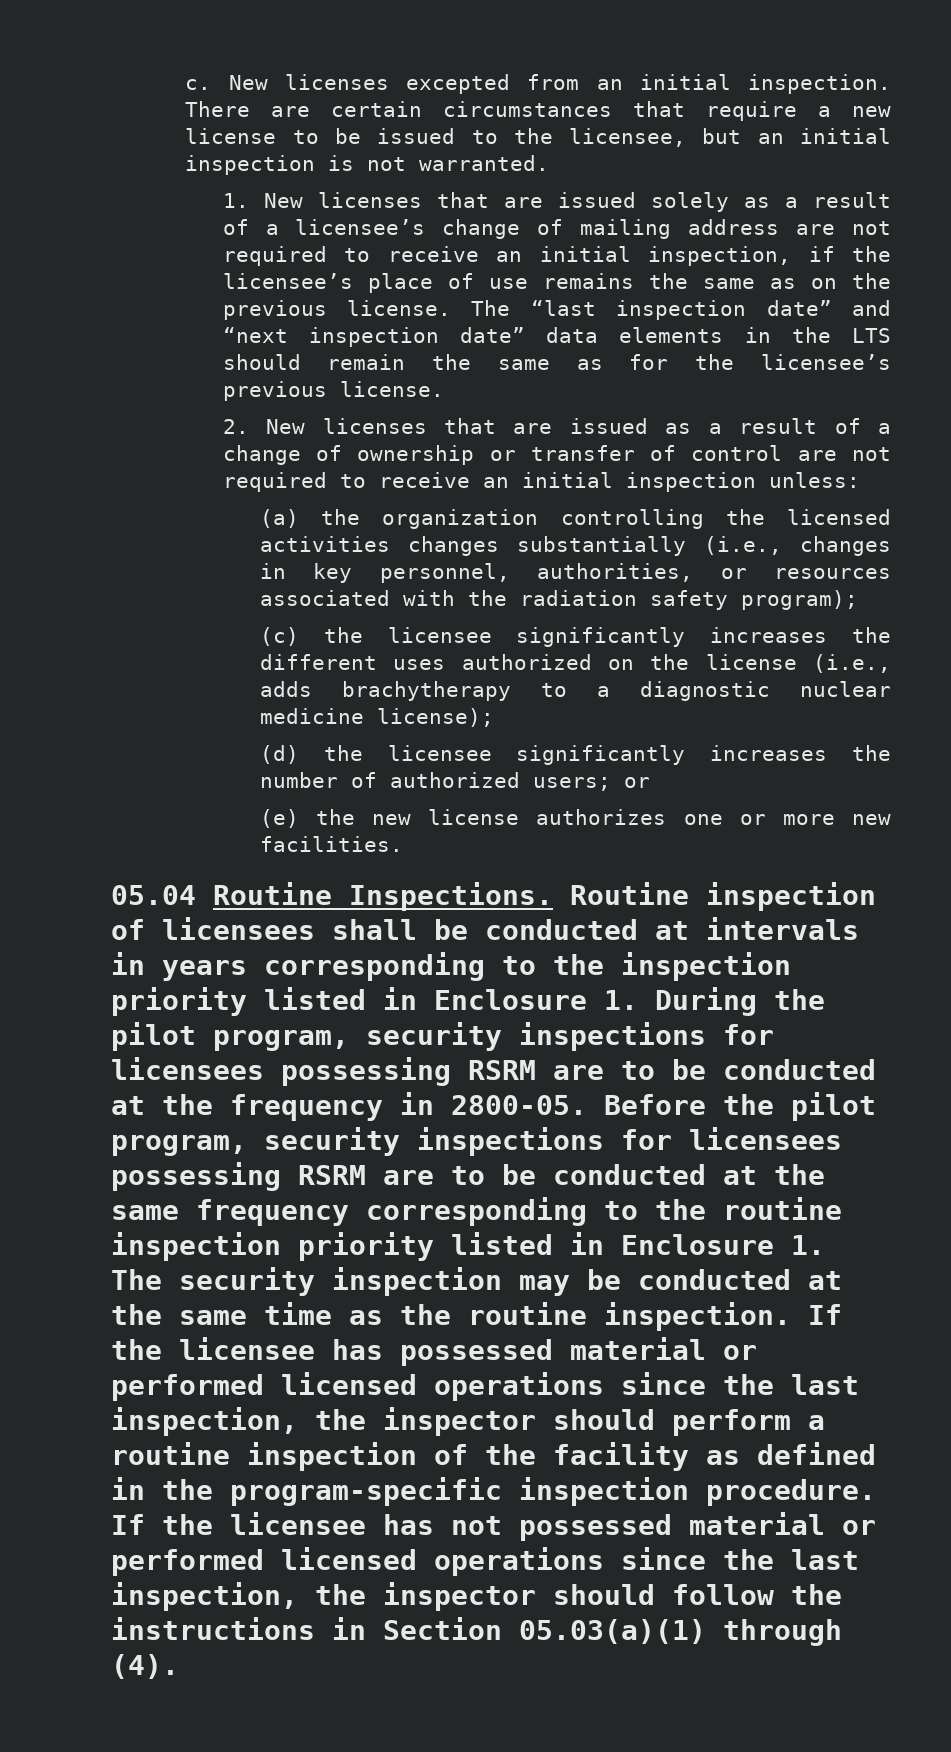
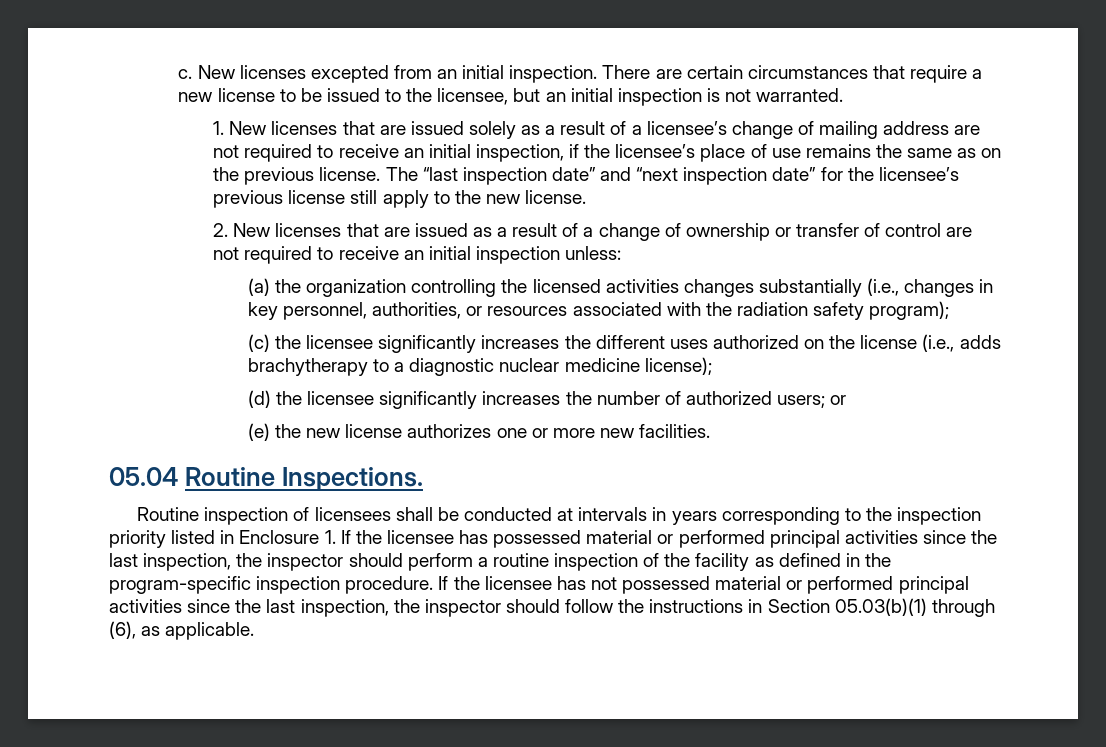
[546,327,891,343] [222,354,891,370] [222,381,327,401] data elements in the LTS should remain the same as for the licensee’s previous -> [820,167,959,181] [213,190,520,208] for the licensee’s previous license still apply to the new
(553, 896) none -> (423, 479) //
[655,987,825,1016] [111,1022,774,1051] [111,1057,876,1086] [111,1092,876,1121] [111,1127,842,1156] [111,1162,825,1191] [111,1197,842,1226] [111,1232,825,1261] [111,1267,842,1296] [111,1302,791,1331] During the pilot program, security inspections for licensees possessing RSRM are to be conducted at the frequency in 2800-05. Before the pilot program, security inspections for licensees possessing RSRM are to be conducted at the same frequency corresponding to the routine inspection priority listed in Enclosure 1. The security inspection may be conducted at the same time as the routine inspection. -> (336, 537) none
[281,1372,604,1401] licensed operations -> [769,530,918,548] principal activities
[281,1547,604,1576] licensed operations -> [898,576,969,594] [109,599,182,613] principal activities
[519,1619,842,1646] [111,1654,179,1679] 05.03(a)(1) through (4). -> [834,598,995,617] [109,621,255,640] 05.03(b)(1) through (6), as applicable.

